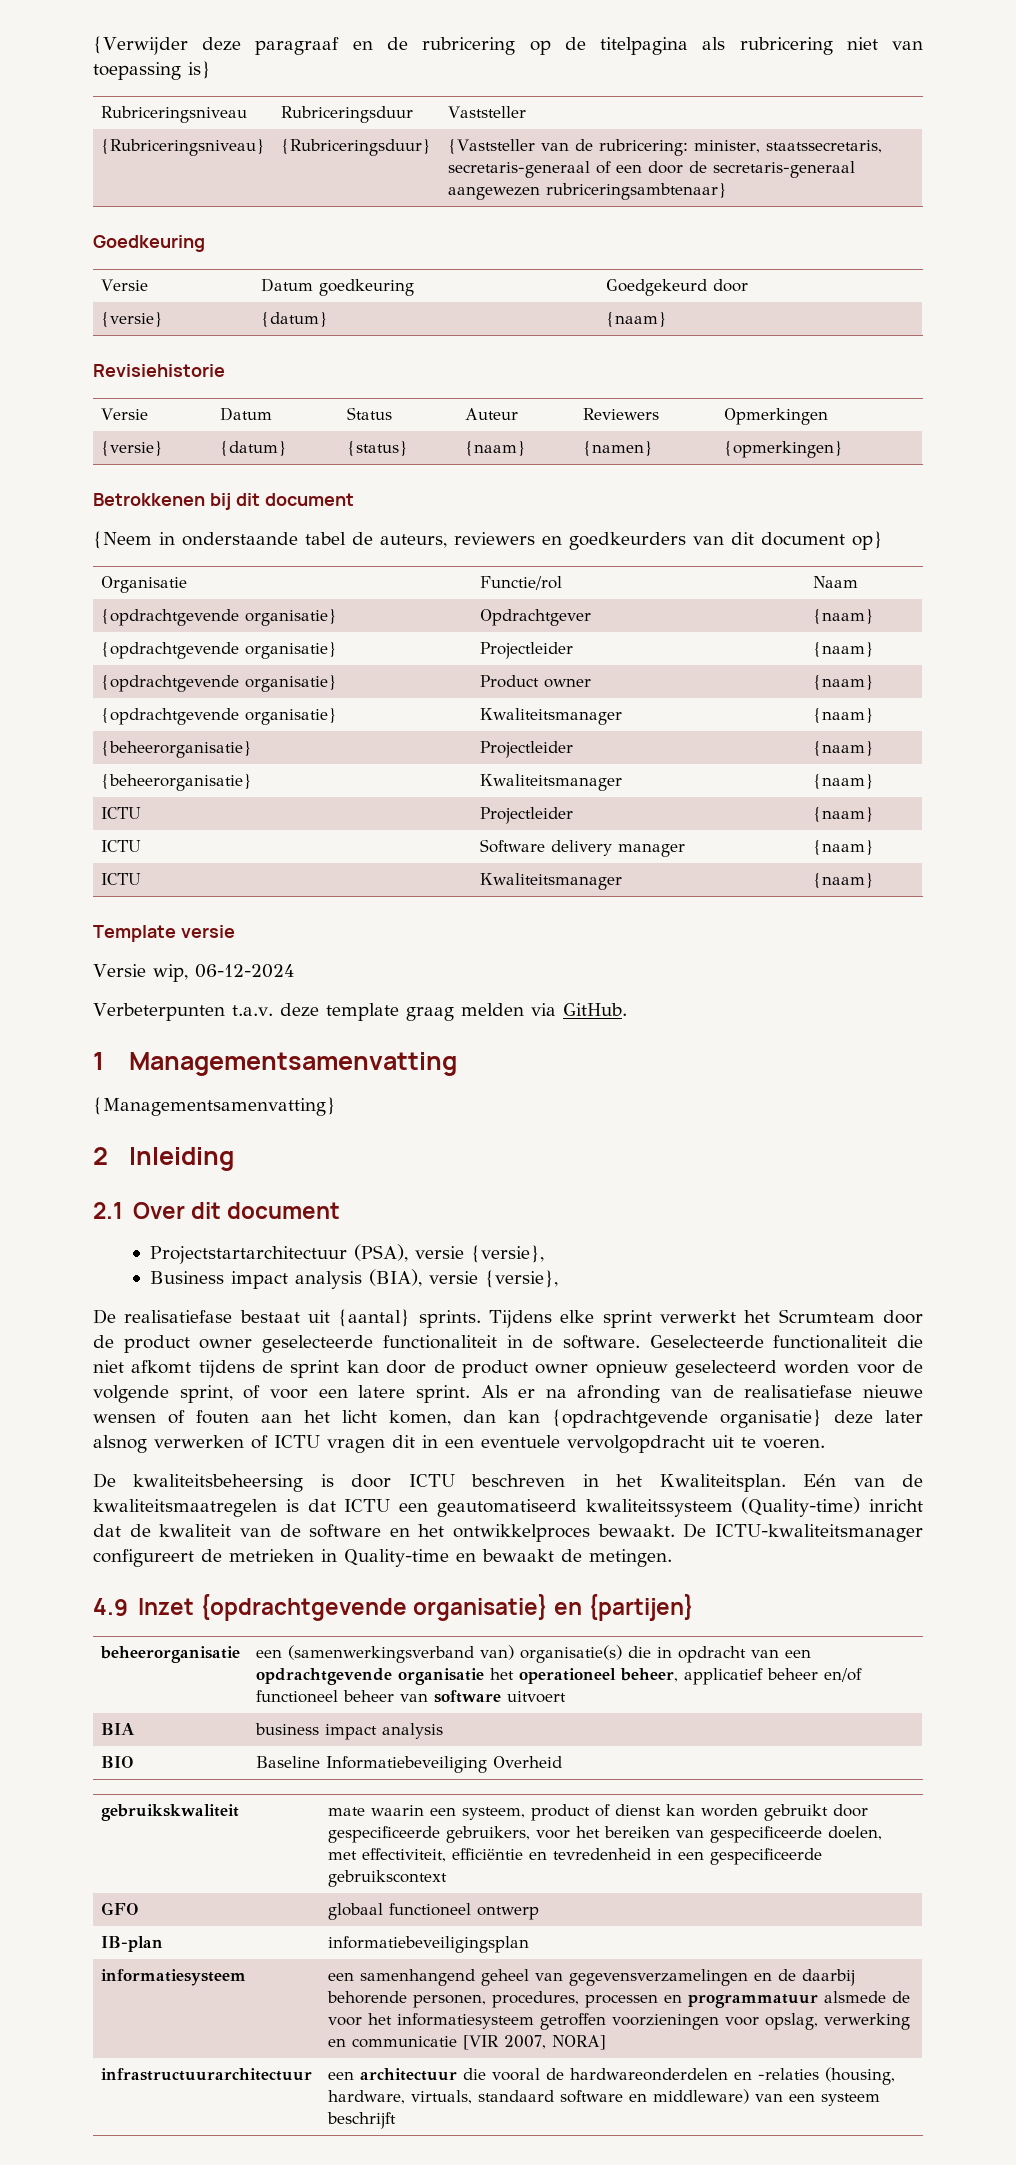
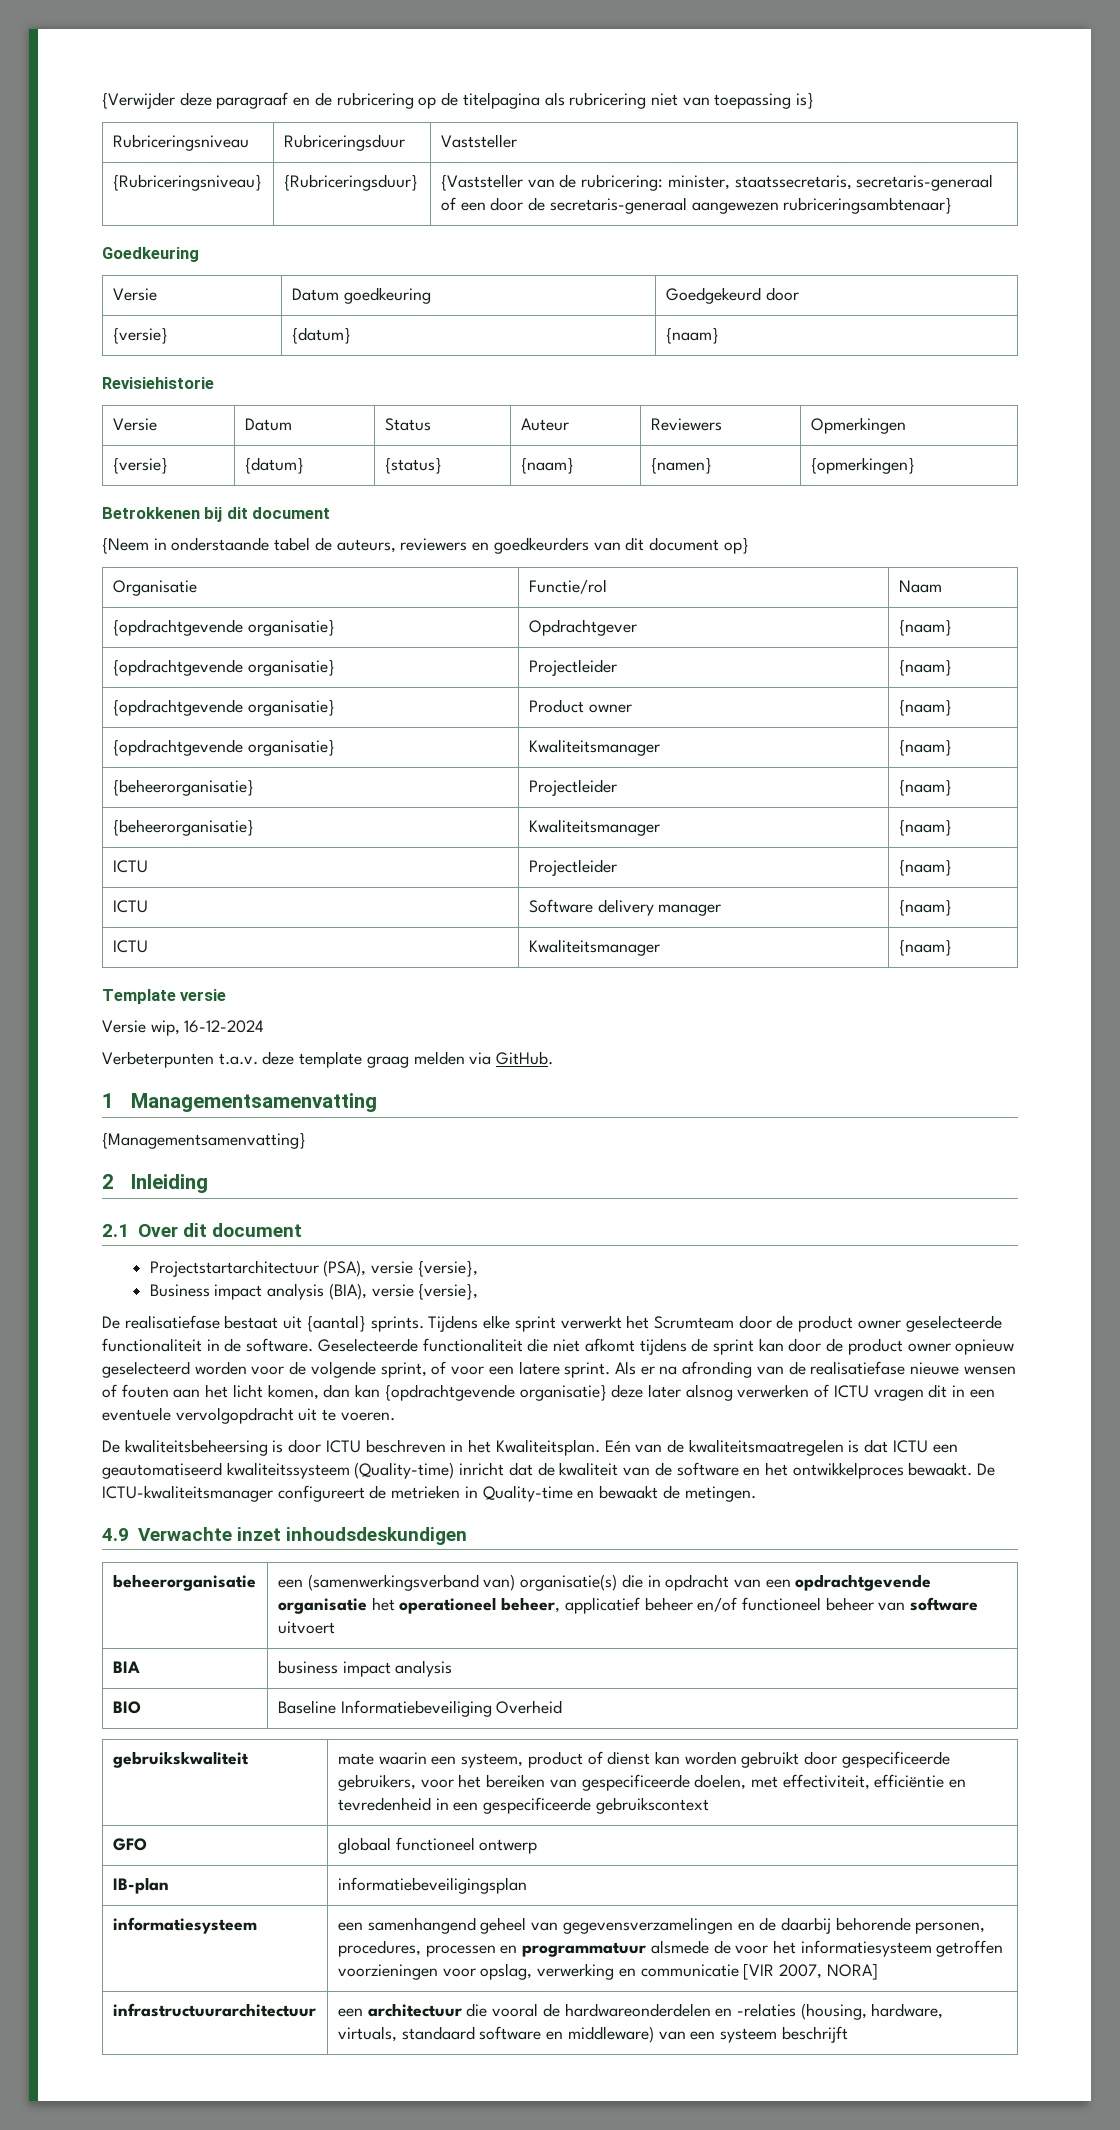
[194,964,294,978] 06-12-2024 -> [184,1020,265,1033] 16-12-2024
[137,1594,694,1621] Inzet {opdrachtgevende organisatie} en {partijen} -> [137,1527,468,1545] Verwachte inzet inhoudsdeskundigen

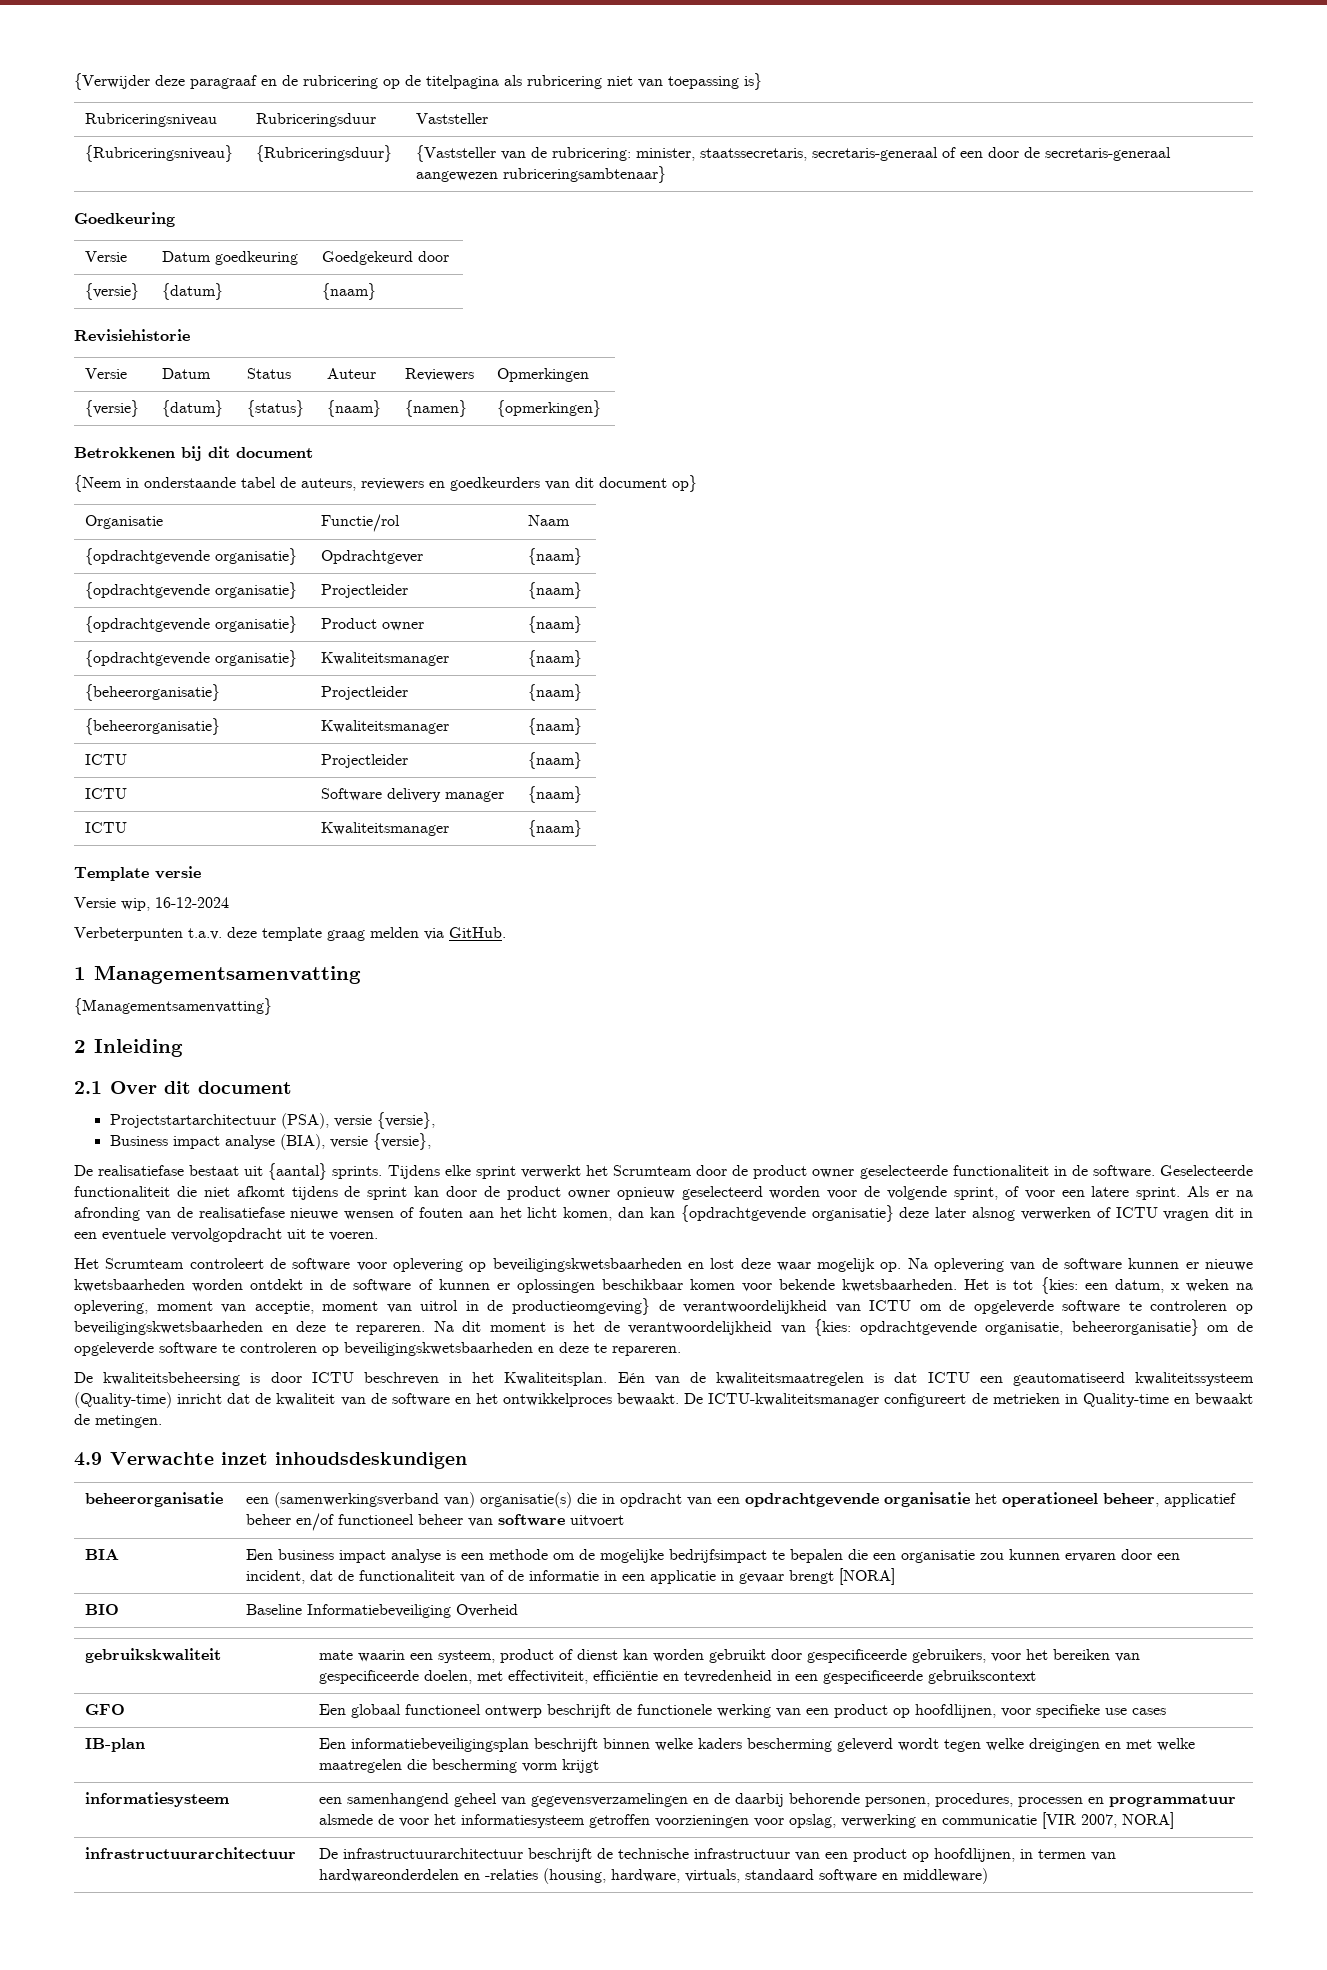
[267,1283,325,1300] analysis -> [224,1135,275,1149] analyse
(395, 1416) none -> [74,1258,1254,1272] [74,1277,1254,1294] [74,1298,1253,1315] [74,1319,1253,1336] [74,1342,681,1356] // Het Scrumteam controleert de software voor oplevering op beveiligingskwetsbaarheden en lost deze waar mogelijk op. Na oplevering van de software kunnen er nieuwe kwetsbaarheden worden ontdekt in de software of kunnen er oplossingen beschikbaar komen voor bekende kwetsbaarheden. Het is tot {kies: een datum, x weken na oplevering, moment van acceptie, moment van uitrol in de productieomgeving} de verantwoordelijkheid van ICTU om de opgeleverde software te controleren op beveiligingskwetsbaarheden en deze te repareren. Na dit moment is het de verantwoordelijkheid van {kies: opdrachtgevende organisatie, beheerorganisatie} om de opgeleverde software te controleren op beveiligingskwetsbaarheden en deze te repareren.
(140, 1667) none -> [246,1549,274,1560] Een
[395,1660,453,1677] analysis -> [391,1549,1181,1563] [246,1568,896,1585] analyse is een methode om de mogelijke bedrijfsimpact te bepalen die een organisatie zou kunnen ervaren door een incident, dat de functionaliteit van of de informatie in een applicatie in gevaar brengt [NORA]
(147, 1844) none -> [319,1704,347,1715] Een
(538, 1846) none -> [547,1704,1167,1718] beschrijft de functionele werking van een product op hoofdlijnen, voor specifieke use cases
(169, 1885) none -> [319,1738,347,1749] Een
(527, 1885) none -> [534,1738,1196,1752] [319,1759,600,1773] beschrijft binnen welke kaders bescherming geleverd wordt tegen welke dreigingen en met welke maatregelen die bescherming vorm krijgt
[337,2003,560,2017] een architectuur die vooral de -> [319,1848,1117,1862] De infrastructuurarchitectuur beschrijft de technische infrastructuur van een product op hoofdlijnen, in termen van
[658,2026,848,2043] van een systeem beschrijft -> (989, 1876) none

